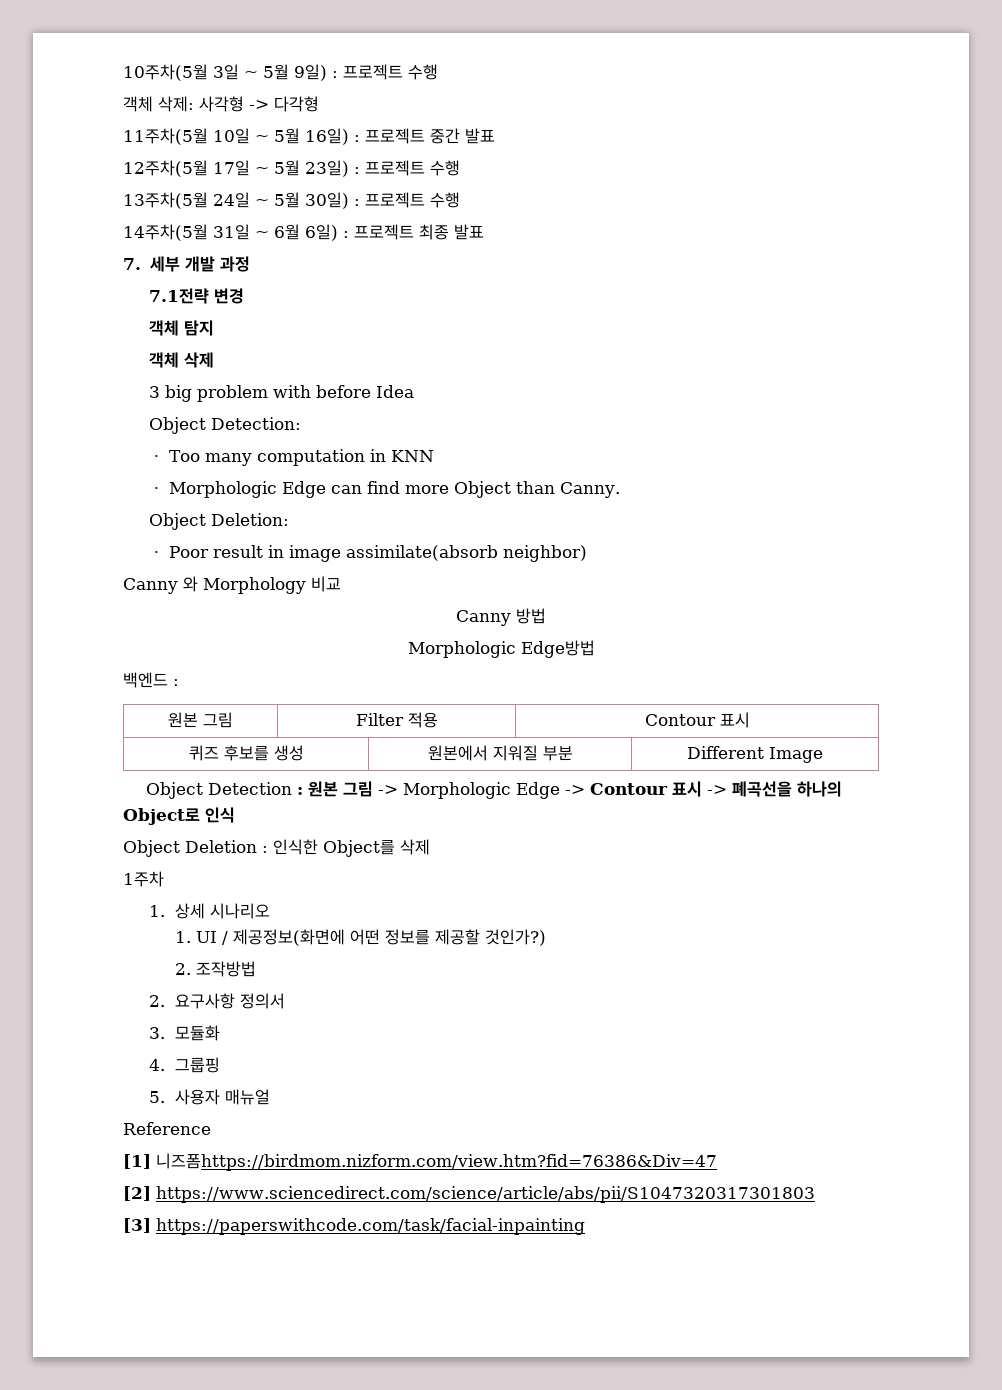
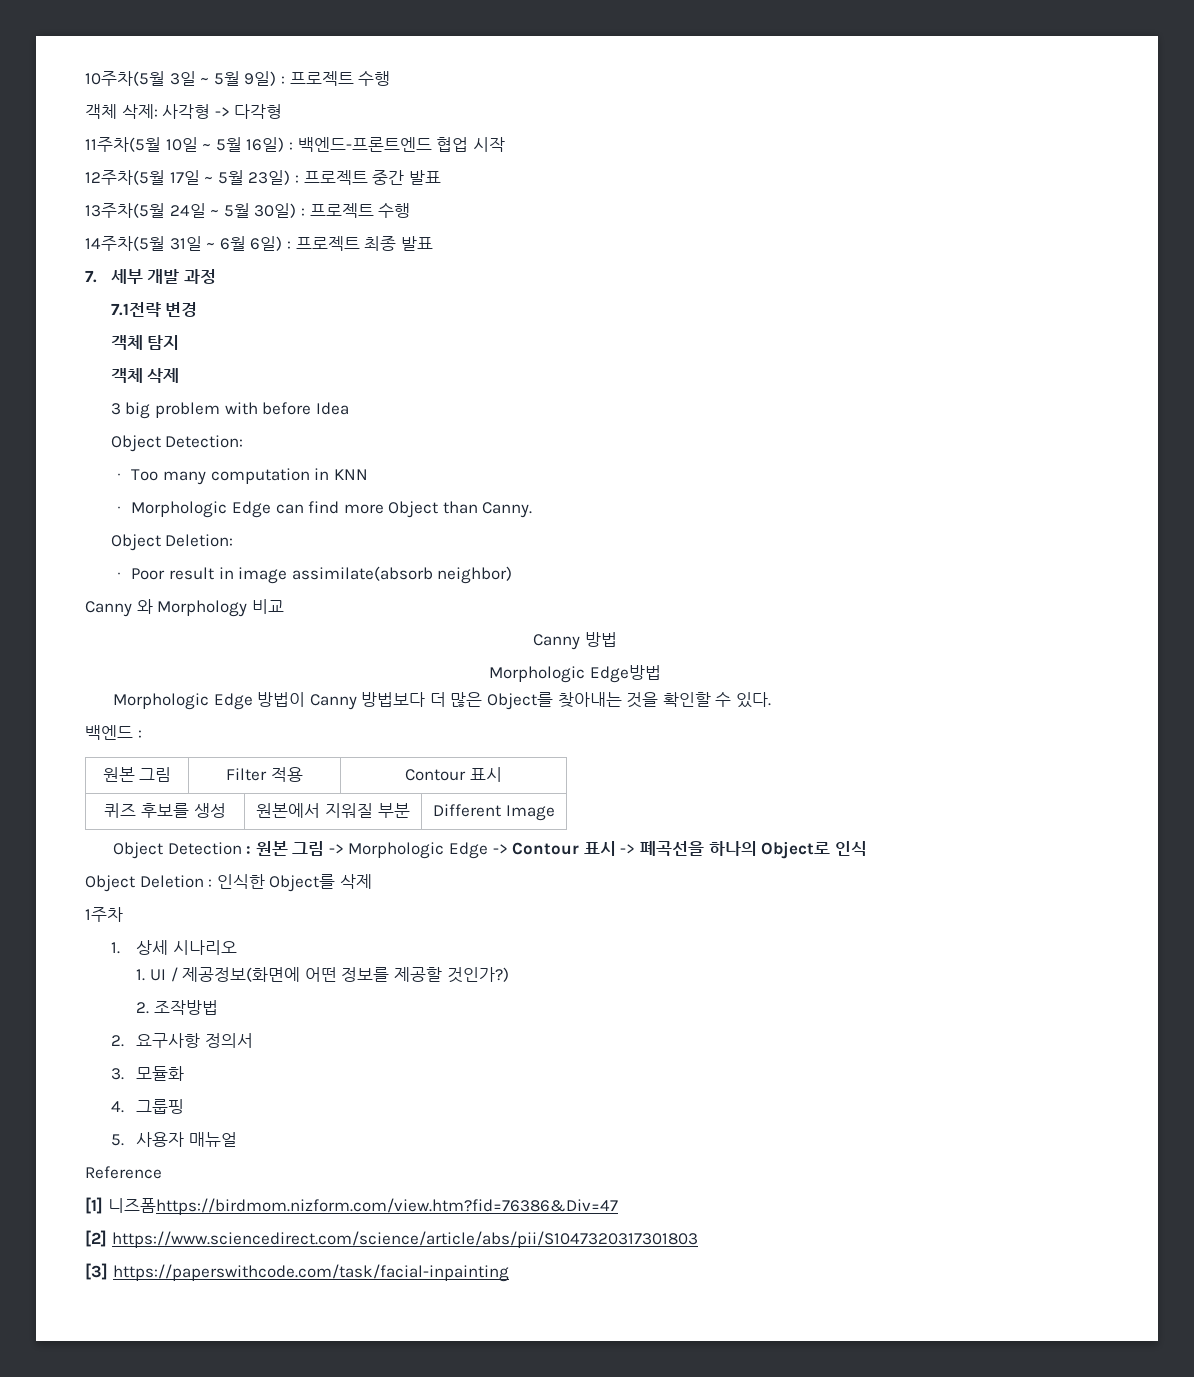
[365,128,495,144] 프로젝트 중간 발표 -> [297,137,505,152] 백엔드-프론트엔드 협업 시작
[430,160,460,176] 수행 -> [372,170,441,185] 중간 발표
(595, 649) none -> [112,692,771,710] // Morphologic Edge 방법이 Canny 방법보다 더 많은 Object를 찾아내는 것을 확인할 수 있다.

